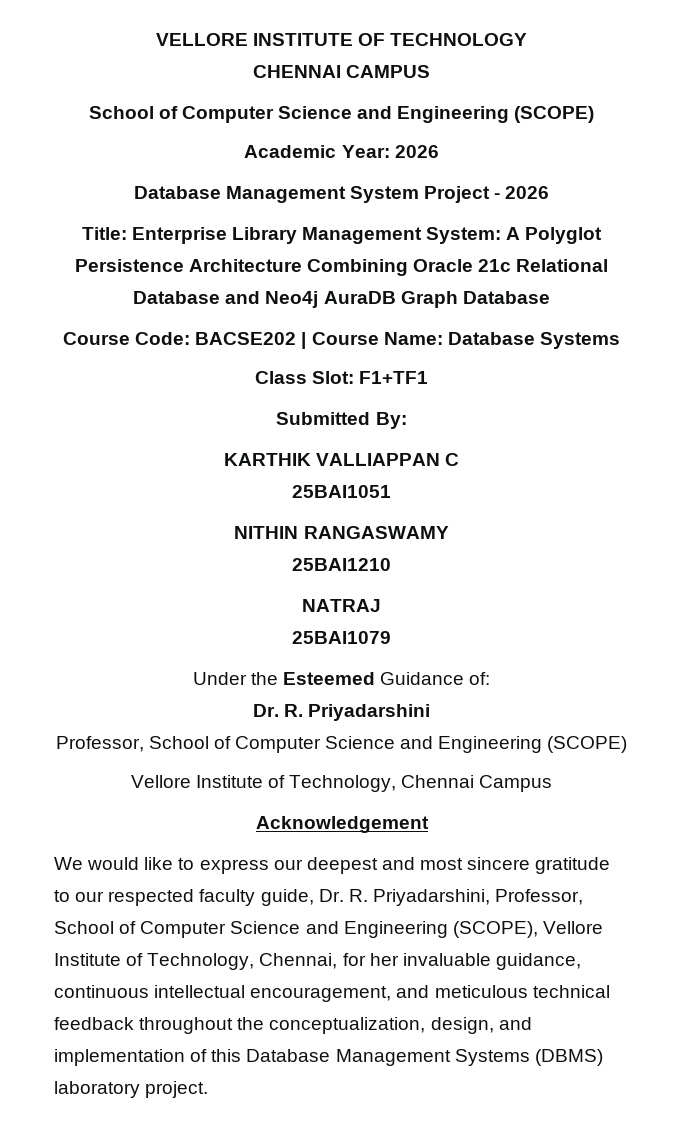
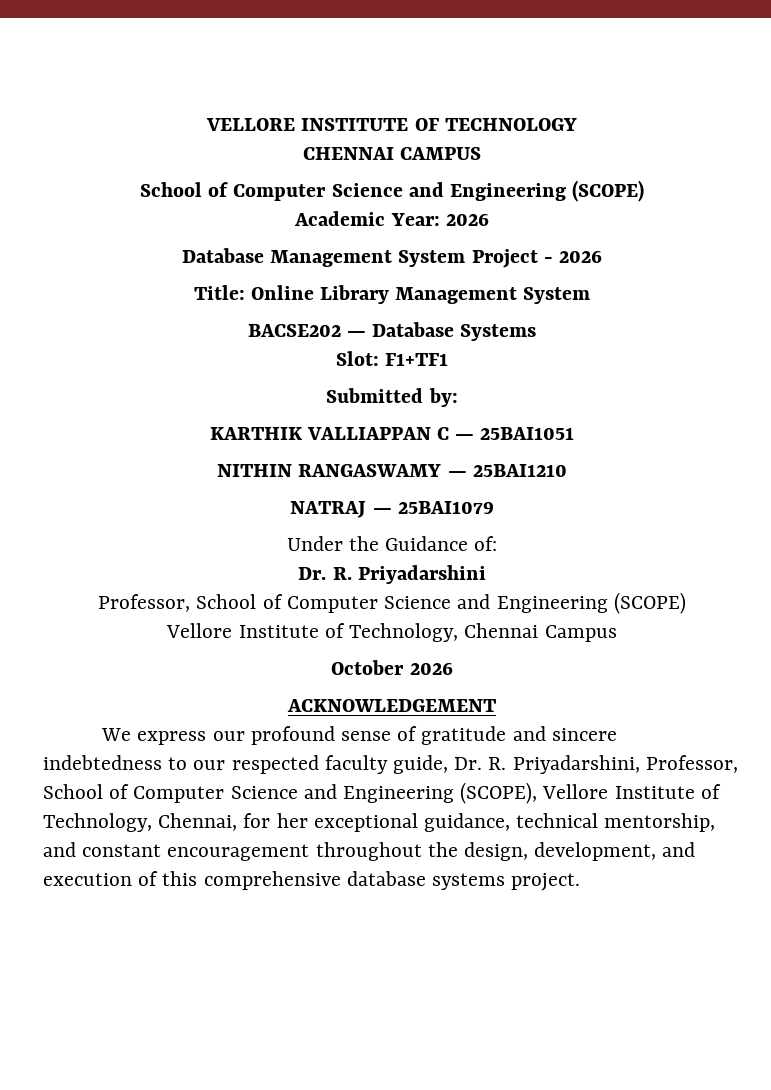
[131,227,227,244] Enterprise -> [250,285,314,300] Online
[426,227,603,244] [74,259,609,276] [133,291,550,308] [63,332,443,349] System: A Polyglot Persistence Architecture Combining Oracle 21c Relational Database and Neo4j AuraDB Graph Database // Course Code: BACSE202 | Course Name: -> [523,287,591,304] [247,324,366,337] System // BACSE202 —
[254,371,307,384] Class -> (537, 332) none
[375,412,407,429] By: -> [428,388,458,407] by:
(460, 459) // -> [455,434,475,440] —
(449, 532) // -> [447,471,467,477] —
(381, 605) // -> [372,508,392,514] —
[283,672,375,685] Esteemed -> (379, 543) none
[255,816,429,833] [54,857,611,874] Acknowledgement // We would like to express our deepest and most sincere gratitude -> [331,660,453,675] [287,699,497,712] [101,726,617,745] [43,755,162,770] October 2026 // ACKNOWLEDGEMENT // We express our profound sense of gratitude and sincere indebtedness
[402,953,581,970] [54,985,610,1002] [54,1017,532,1034] [54,1049,603,1066] [54,1081,140,1098] invaluable guidance, continuous intellectual encouragement, and meticulous technical feedback throughout the conceptualization, design, and implementation of this Database Management Systems (DBMS) laboratory -> [313,813,716,832] [43,842,696,861] [43,871,506,890] exceptional guidance, technical mentorship, and constant encouragement throughout the design, development, and execution of this comprehensive database systems

